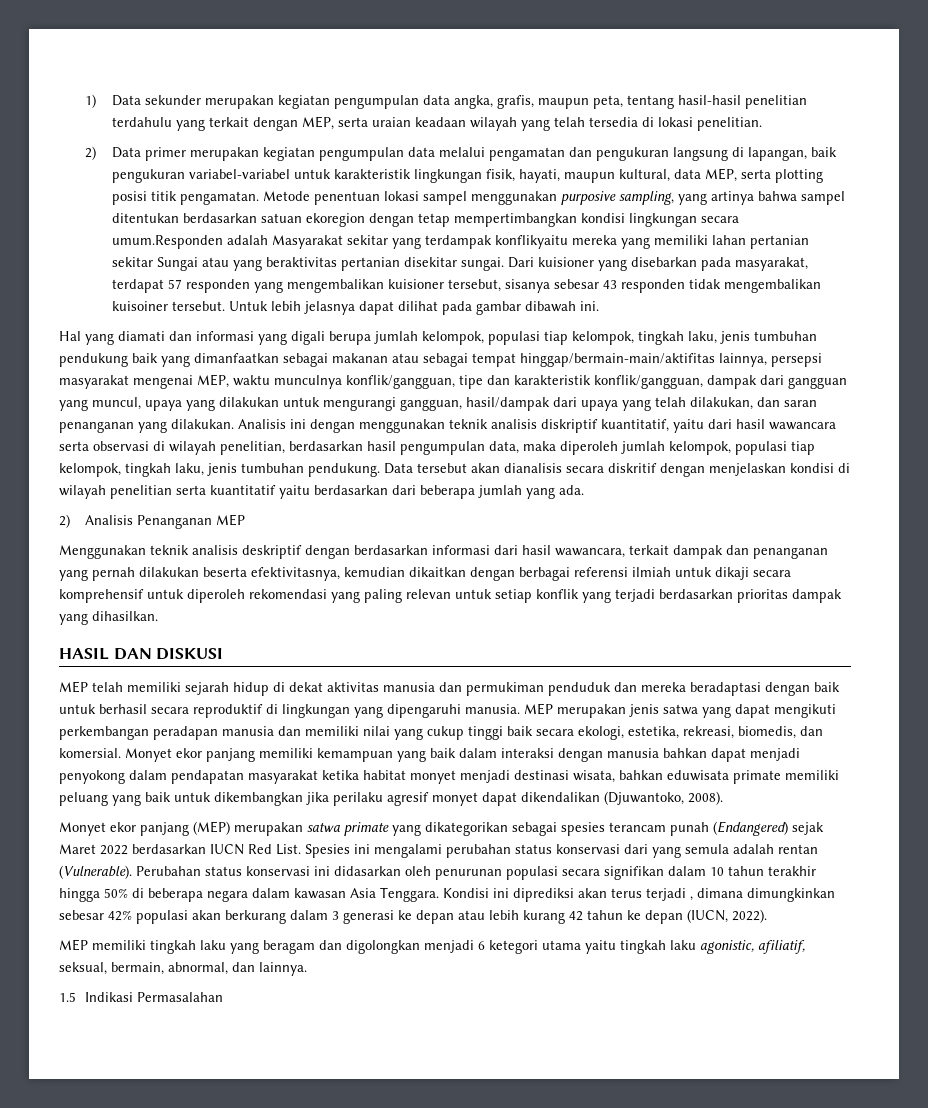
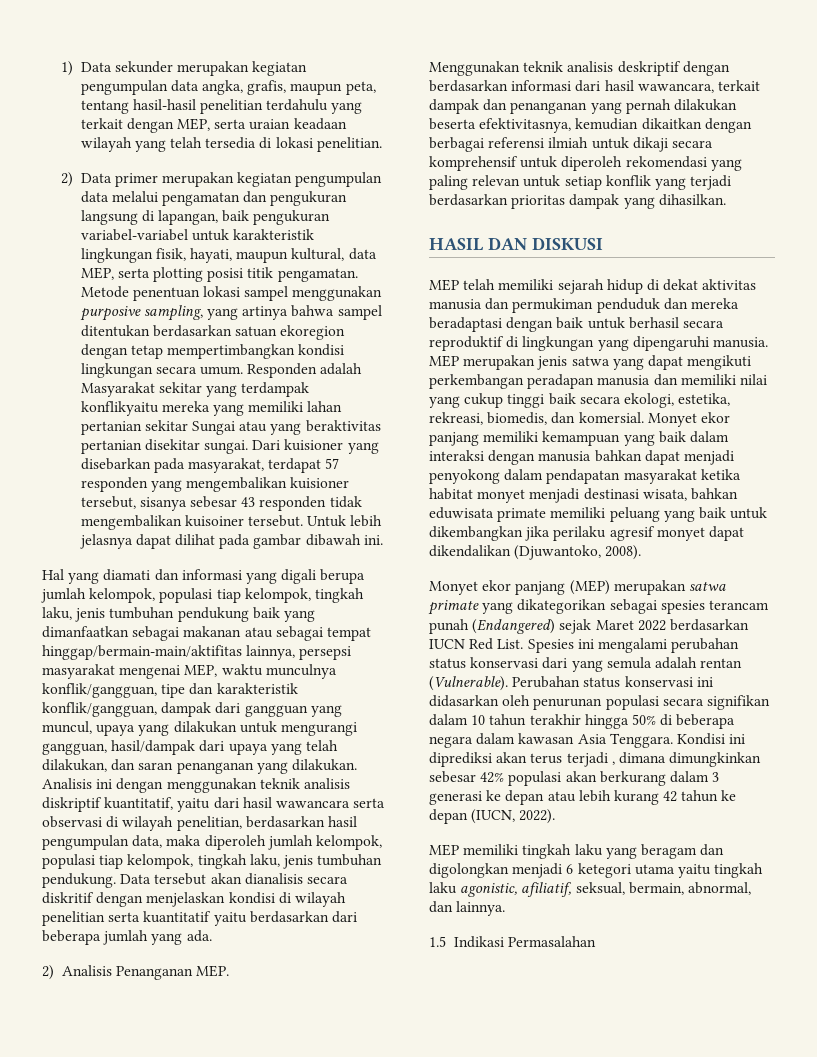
[111,235,223,249] umum.Responden -> [200,363,318,378] umum. Responden
[216,514,246,526] MEP -> [196,965,230,977] MEP.

